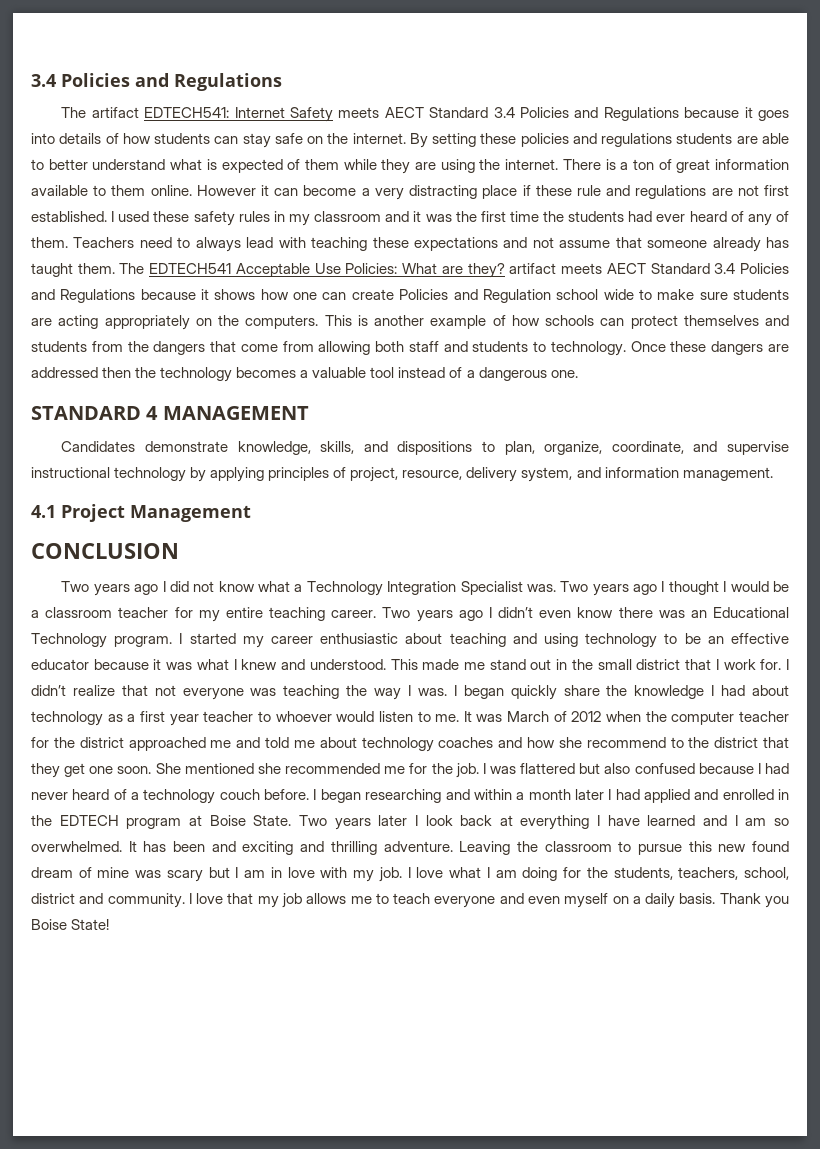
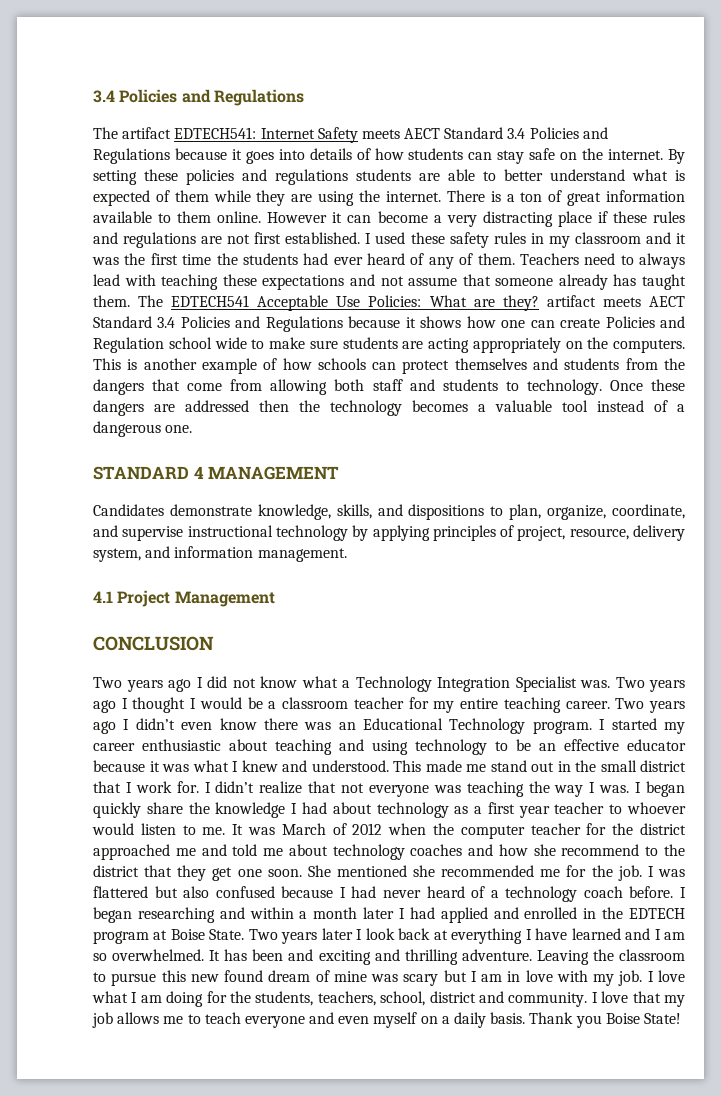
[576,185,601,196] rule -> [652,211,685,223] rules
[219,789,260,800] couch -> [583,886,623,898] coach

